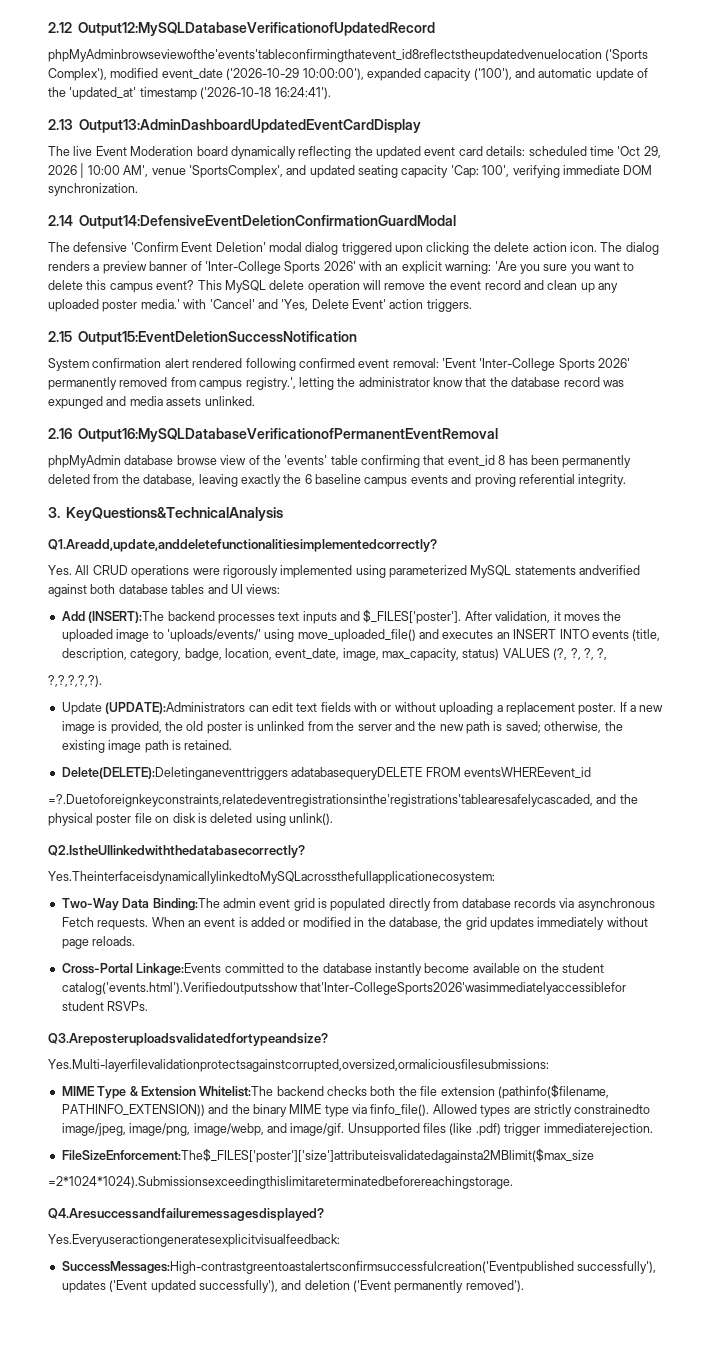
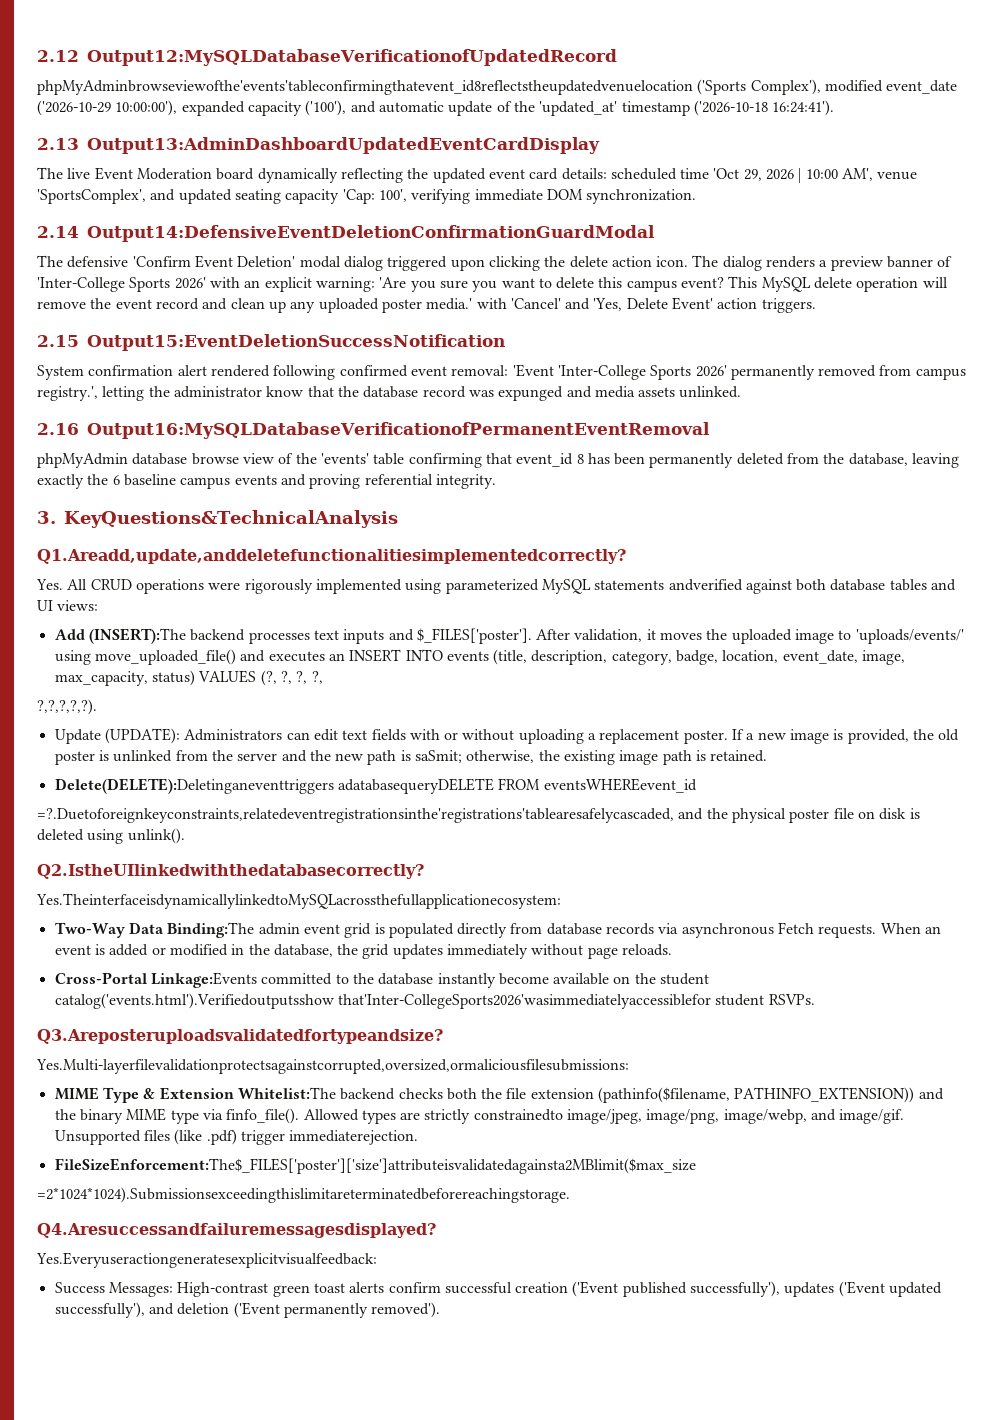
[105,702,246,714] (UPDATE):Administrators -> [104,728,283,744] (UPDATE): Administrators
[505,721,541,733] saved; -> [415,750,463,763] saSmit;
[61,1261,574,1274] SuccessMessages:High-contrastgreentoastalertsconfirmsuccessfulcreation('Eventpublished -> [54,1281,687,1297] Success Messages: High-contrast green toast alerts confirm successful creation ('Event published

